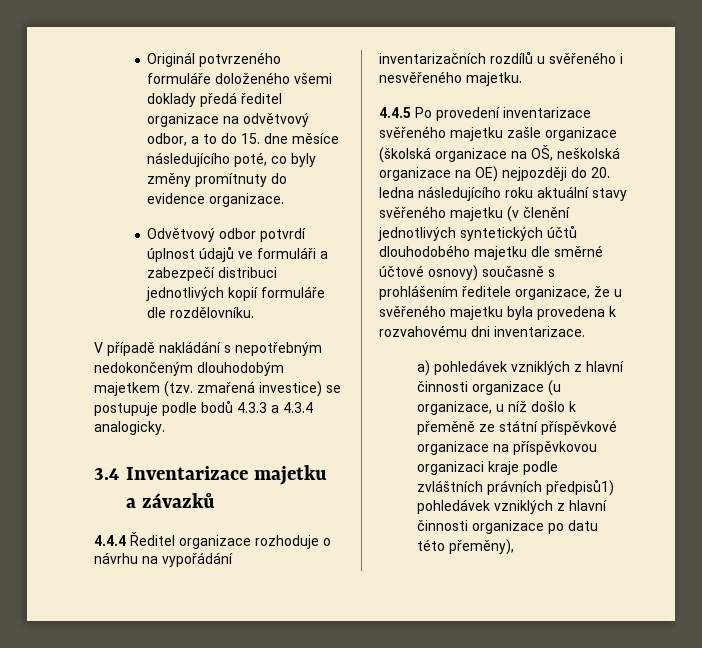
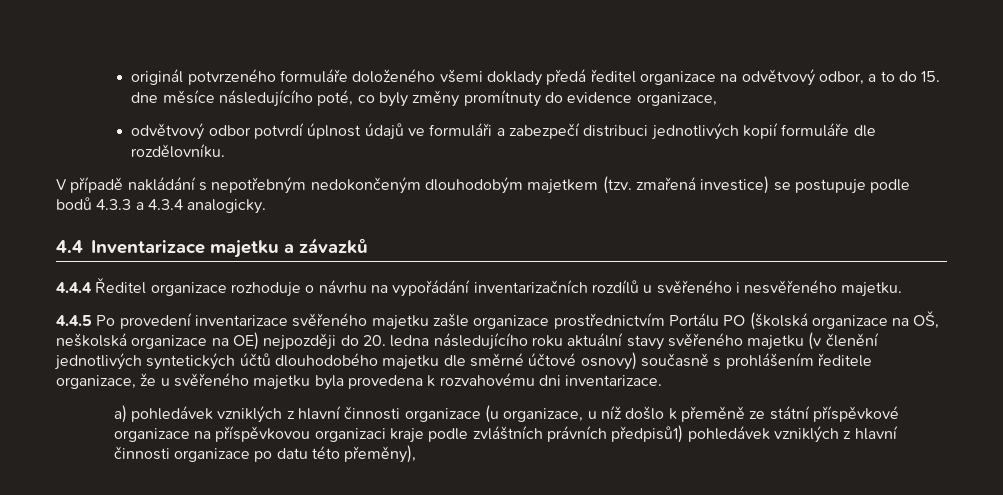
[147,52,196,67] Originál -> [131,69,184,85] originál
[209,193,285,207] [147,228,216,242] organizace. // Odvětvový -> [636,92,717,106] [131,123,205,140] organizace, // odvětvový
[94,468,119,480] 3.4 -> [56,240,83,253] 4.4
(617, 134) none -> [553,313,746,329] prostřednictvím Portálu PO

